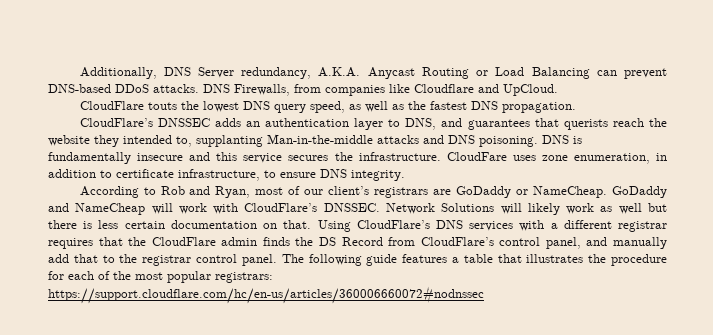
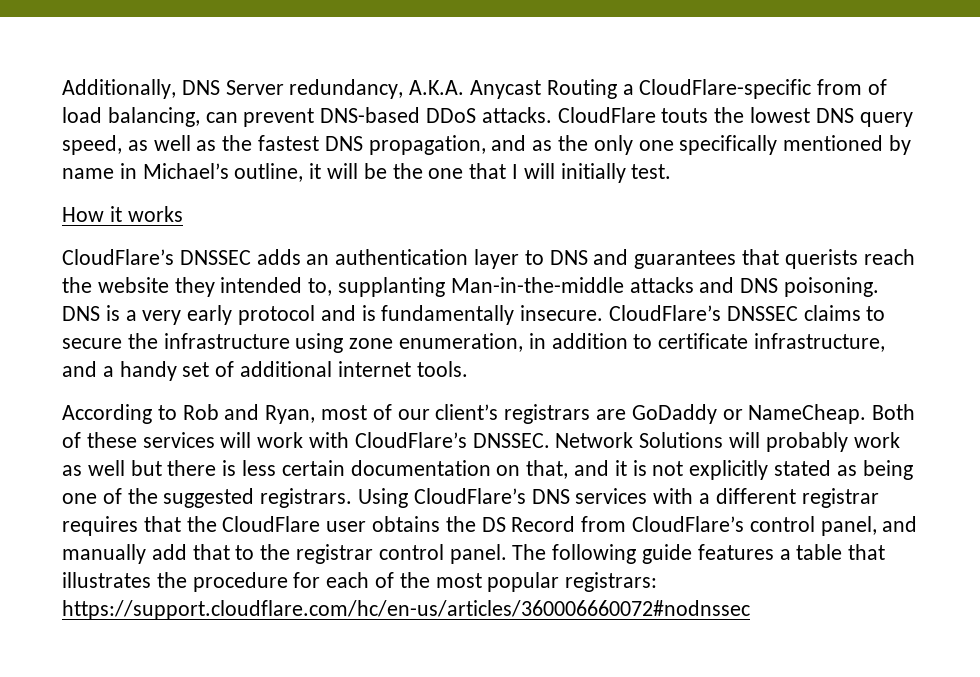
[476,67,590,79] or Load Balancing -> [622,79,888,99] [62,107,200,127] a CloudFlare-specific from of load balancing,
[203,84,558,96] DNS Firewalls, from companies like Cloudflare and UpCloud. // -> (552, 115) none
[501,102,576,113] propagation. -> [368,135,912,155] [62,163,672,183] [62,206,183,222] propagation, and as the only one specifically mentioned by name in Michael’s outline, it will be the one that I will initially test. // How it works
[405,118,437,130] DNS, -> [549,250,588,265] DNS
[48,152,536,164] fundamentally insecure and this service secures the infrastructure. CloudFare uses -> [125,305,886,325] [62,333,344,353] a very early protocol and is fundamentally insecure. CloudFlare’s DNSSEC claims to secure the infrastructure using
[264,169,405,181] to ensure DNS integrity. -> [62,361,468,381] and a handy set of additional internet tools.
[612,186,667,198] [48,203,146,215] GoDaddy and NameCheap -> [872,404,916,420] [62,432,215,448] Both of these services
[527,203,560,215] likely -> [765,432,848,452] probably
[283,220,312,229] that. -> [526,460,913,480] [62,488,353,508] that, and it is not explicitly stated as being one of the suggested registrars.
[221,237,290,246] admin finds -> [326,516,441,532] user obtains

